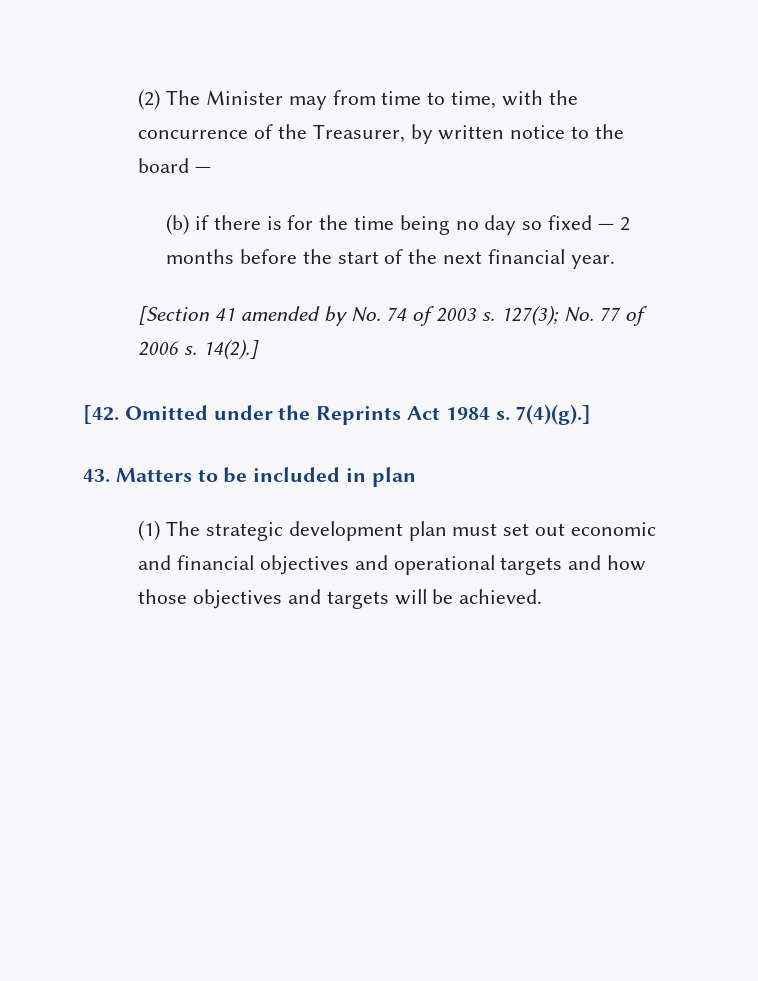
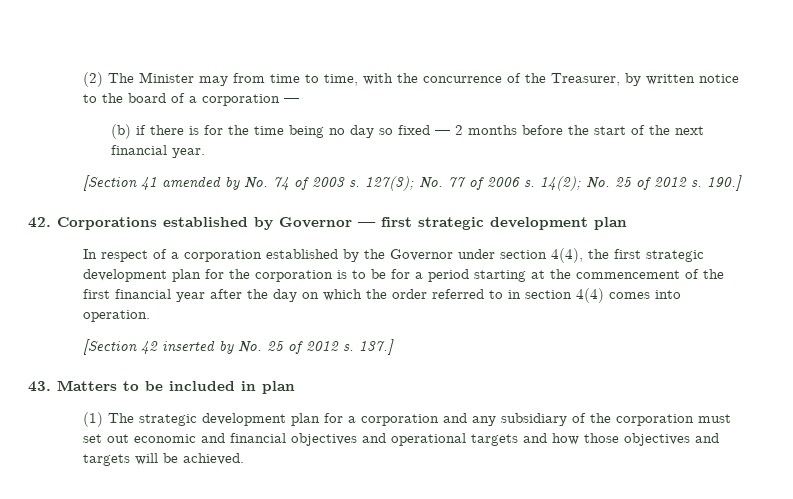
(190, 165) none -> [171,93,281,106] of a corporation
[203,339,260,360] [83,404,592,425] 14(2).] // [42. Omitted under the Reprints Act 1984 s. 7(4)(g).] -> [540,175,743,191] [28,217,627,230] [83,248,705,263] [83,269,725,282] [83,288,682,303] [83,310,151,322] [83,339,395,355] 14(2); No. 25 of 2012 s. 190.] // 42. Corporations established by Governor — first strategic development plan // In respect of a corporation established by the Governor under section 4(4), the first strategic development plan for the corporation is to be for a period starting at the commencement of the first financial year after the day on which the order referred to in section 4(4) comes into operation. // [Section 42 inserted by No. 25 of 2012 s. 137.]
(447, 531) none -> [324,413,695,426] for a corporation and any subsidiary of the corporation

